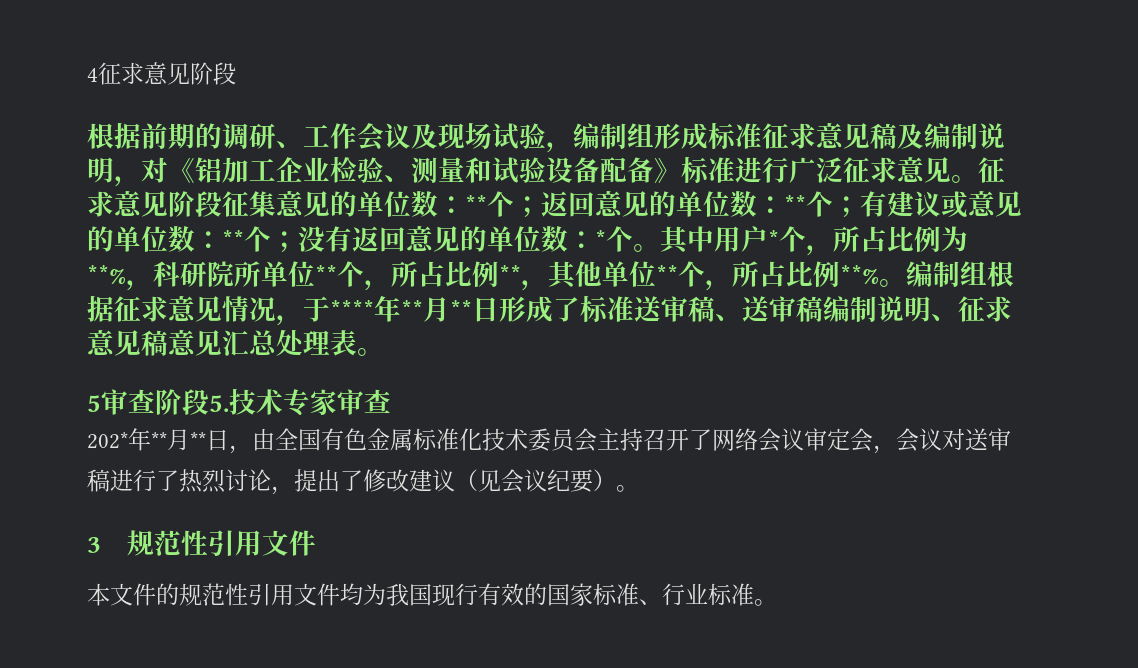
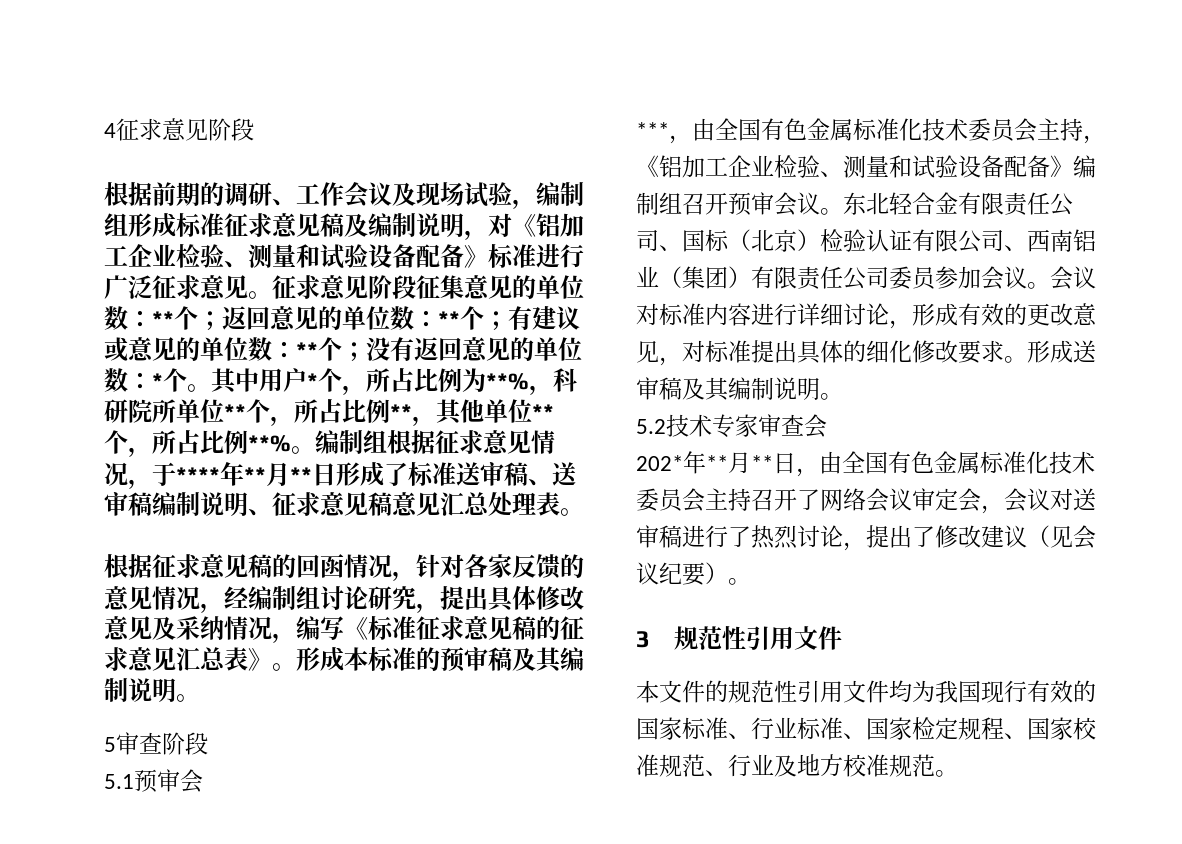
[87,389,229,415] 5审查阶段5. -> [104,554,584,581] [104,585,584,613] [104,616,584,643] [104,647,584,673] [104,678,200,702] [104,732,208,755] [104,769,203,793] [636,118,1106,144] [636,155,1096,178] [636,192,1073,216] [636,229,1096,253] [636,266,1096,290] [636,303,1097,329] [636,340,1096,366] [636,377,843,401] [636,419,666,434] 根据征求意见稿的回函情况，针对各家反馈的意见情况，经编制组讨论研究，提出具体修改意见及采纳情况，编写《标准征求意见稿的征求意见汇总表》。形成本标准的预审稿及其编制说明。 // 5审查阶段 // 5.1预审会 // ***，由全国有色金属标准化技术委员会主持，《铝加工企业检验、测量和试验设备配备》编制组召开预审会议。东北轻合金有限责任公司、国标（北京）检验认证有限公司、西南铝业（集团）有限责任公司委员参加会议。会议对标准内容进行详细讨论，形成有效的更改意见，对标准提出具体的细化修改要求。形成送审稿及其编制说明。 // 5.2
(391, 401) none -> [804,414,827,438] 会
(754, 594) none -> [843,717,1097,740] [636,754,935,777] 、国家检定规程、国家校准规范、行业及地方校准规范

